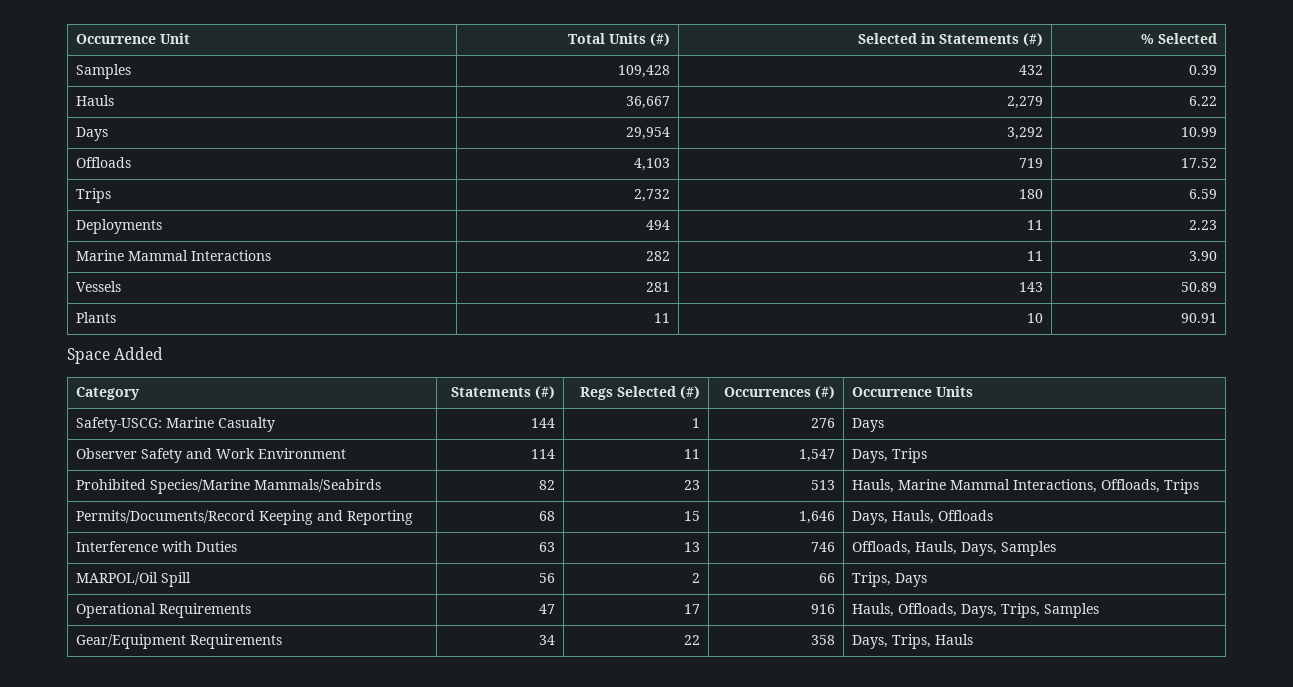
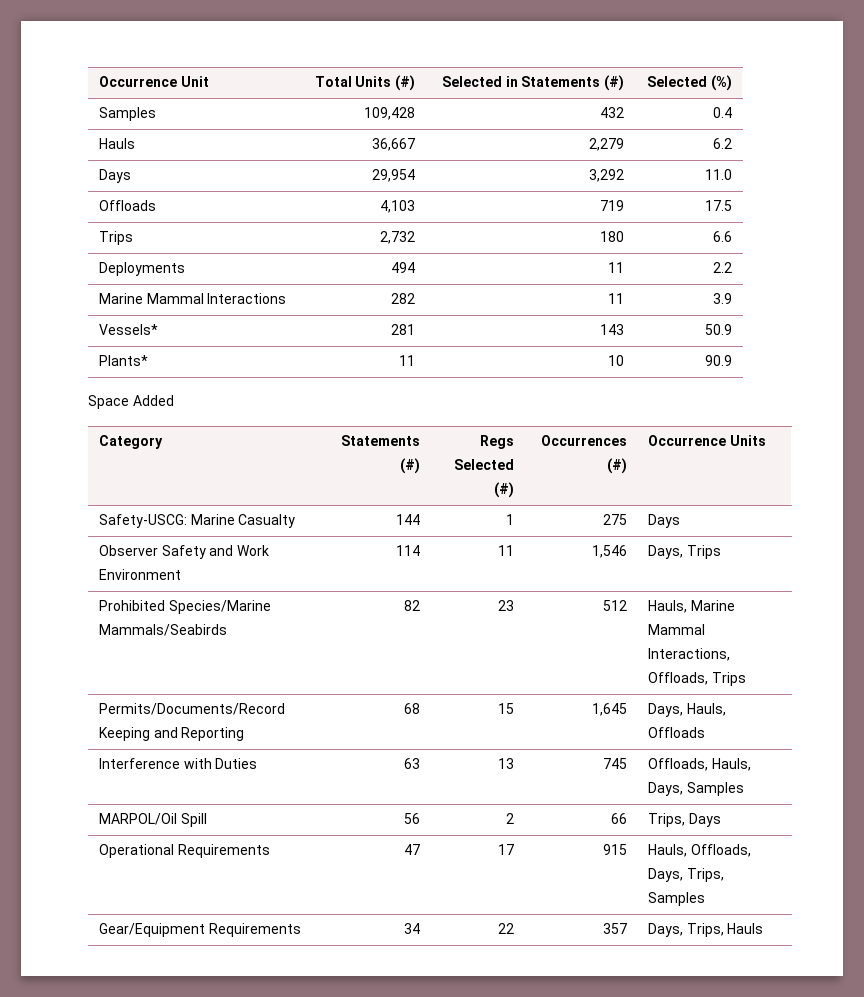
[1140,33,1217,44] % Selected -> [647,75,733,91] Selected (%)
[1188,65,1217,75] 0.39 -> [713,107,733,118] 0.4
[1188,96,1217,106] 6.22 -> [713,138,733,149] 6.2
[1180,127,1217,137] 10.99 -> [705,169,733,180] 11.0
[1180,158,1217,168] 17.52 -> [705,200,733,211] 17.5
[1188,189,1217,199] 6.59 -> [713,231,733,242] 6.6
[1188,220,1217,230] 2.23 -> [713,262,733,273] 2.2
[1188,251,1217,261] [76,281,122,292] 3.90 // Vessels -> [713,293,733,304] [98,324,158,335] 3.9 // Vessels*
[1180,282,1217,292] [76,312,117,323] 50.89 // Plants -> [705,324,733,335] [98,355,148,366] 50.9 // Plants*
[1180,313,1217,323] 90.91 -> [705,355,733,366] 90.9
[810,418,835,428] 276 -> [603,514,628,525] 275
[798,449,835,462] 1,547 -> [592,545,628,558] 1,546
[810,480,835,490] 513 -> [603,600,628,611] 512
[798,511,835,524] 1,646 -> [592,703,628,716] 1,645
[810,542,835,552] 746 -> [603,758,628,769] 745
[810,604,835,614] 916 -> [603,844,628,855] 915
[810,635,835,645] 358 -> [603,923,628,934] 357

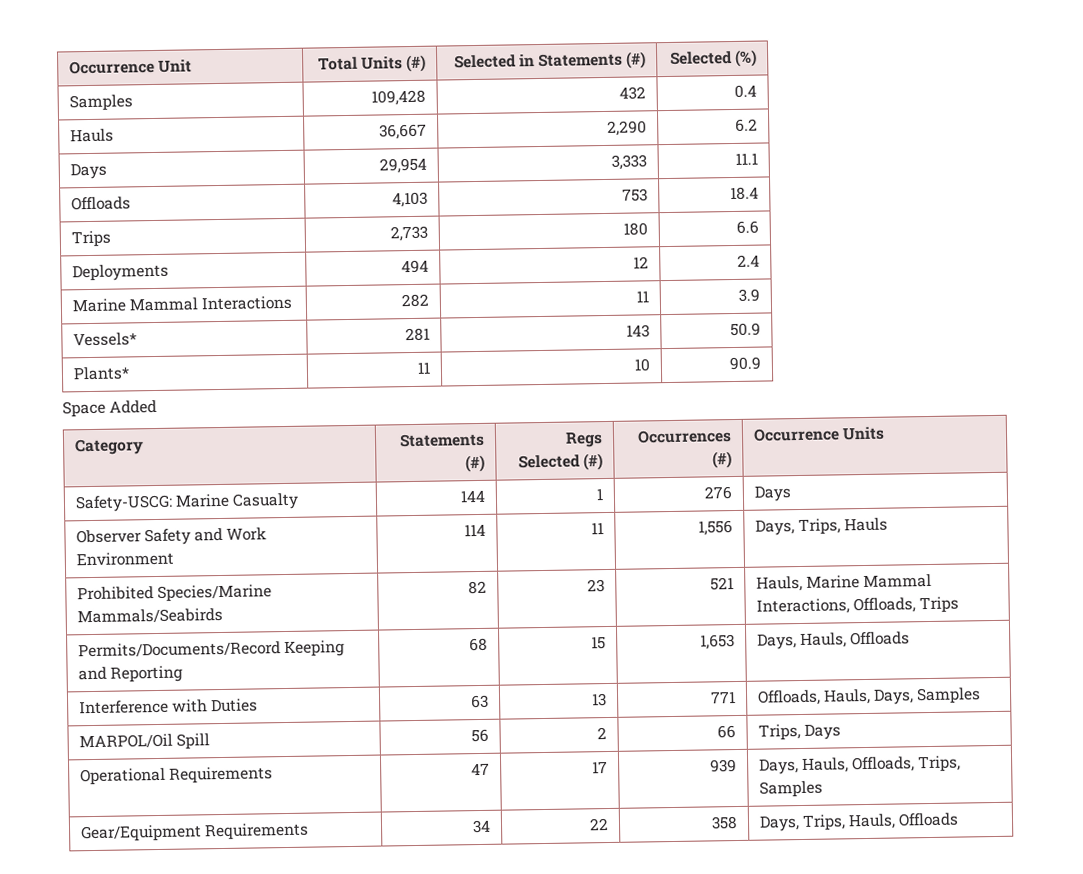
[589,138,625,151] 2,279 -> [607,120,648,136] 2,290
[589,169,625,182] [705,169,733,180] 3,292 | 11.0 -> [611,154,648,170] [735,152,759,165] 3,333 | 11.1
[600,200,625,211] [705,200,733,211] 719 | 17.5 -> [622,188,649,202] [730,186,760,201] 753 | 18.4
[380,231,416,244] 2,732 -> [390,225,429,242] 2,733
[608,262,625,273] [713,262,733,273] 11 | 2.2 -> [633,256,650,269] [737,254,761,267] 12 | 2.4
[603,514,628,525] 275 -> [704,486,733,500] 276
[592,545,628,558] [647,545,721,559] 1,546 | Days, Trips -> [698,520,734,536] [754,517,888,536] 1,556 | Days, Trips, Hauls
[603,600,628,611] 512 -> [710,577,735,591] 521
[592,703,628,716] 1,645 -> [700,634,736,650] 1,653
[603,758,628,769] 745 -> [710,691,737,704] 771
[603,844,628,855] 915 | -> [710,759,738,773] [758,758,799,775] 939 | Days,
[647,868,683,882] Days, -> (915, 764) none
[603,923,628,934] [647,923,764,937] 357 | Days, Trips, Hauls -> [711,815,739,830] [758,812,960,832] 358 | Days, Trips, Hauls, Offloads

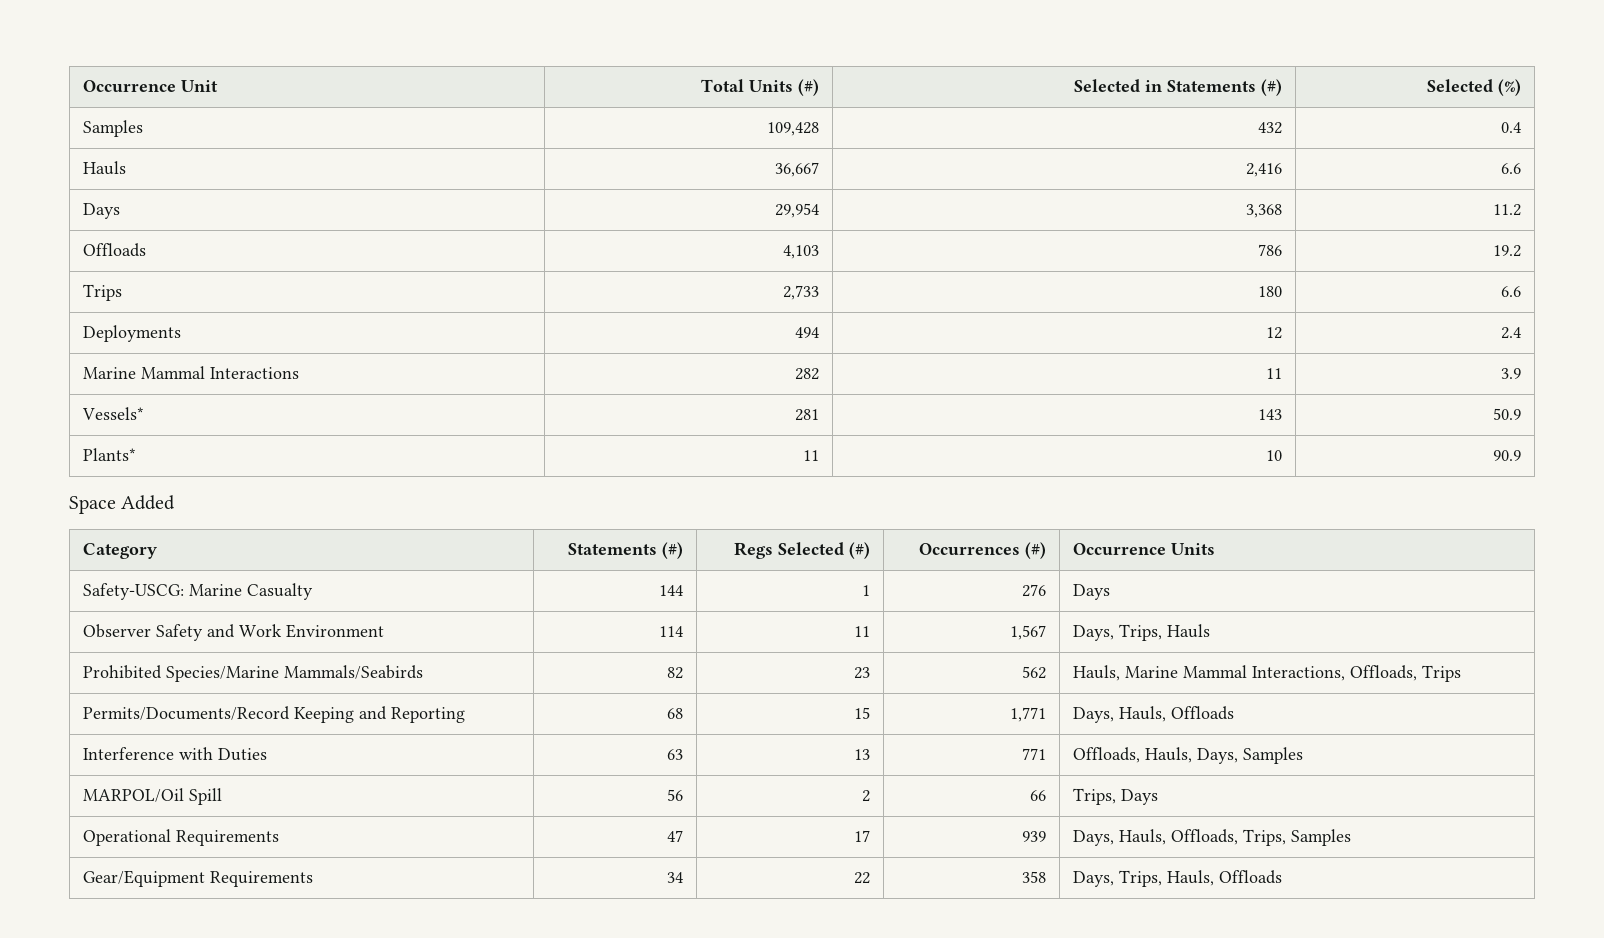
[607,120,648,136] [735,118,759,132] 2,290 | 6.2 -> [1246,163,1283,177] [1501,163,1522,174] 2,416 | 6.6
[611,154,648,170] [735,152,759,165] 3,333 | 11.1 -> [1246,204,1283,218] [1493,204,1522,216] 3,368 | 11.2
[622,188,649,202] [730,186,760,201] 753 | 18.4 -> [1258,244,1283,256] [1493,245,1522,257] 786 | 19.2
[698,520,734,536] 1,556 -> [1010,625,1047,640] 1,567
[710,577,735,591] 521 -> [1022,666,1047,679] 562
[700,634,736,650] 1,653 -> [1010,707,1047,722] 1,771

